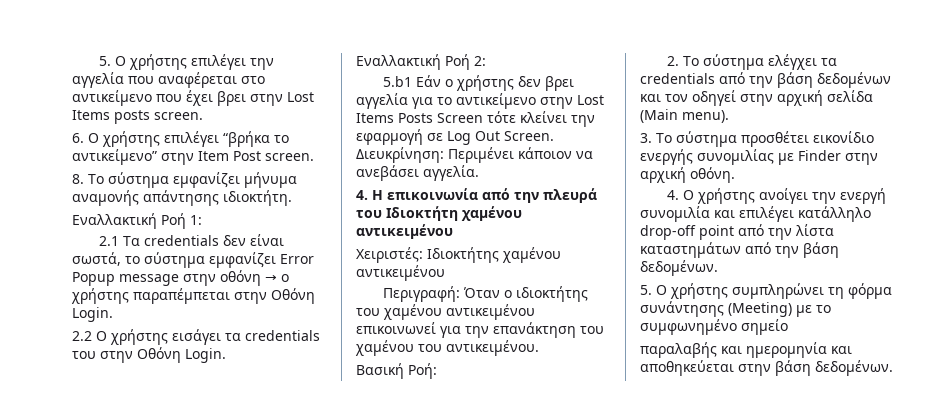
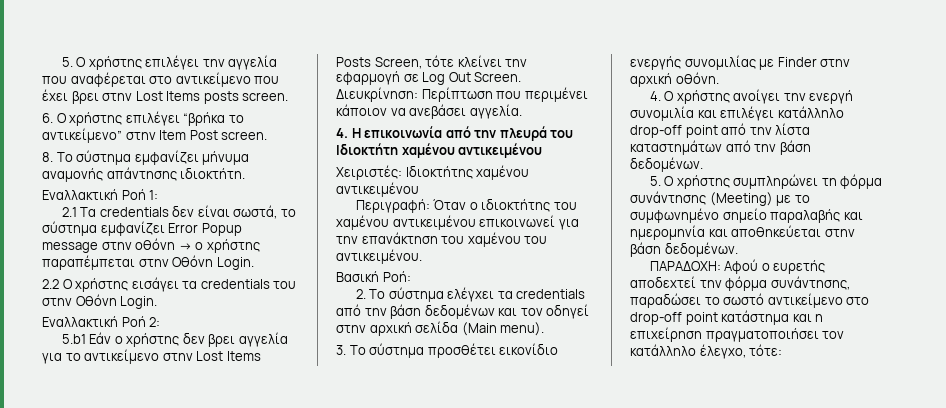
[437,113,483,123] Screen -> [374,57,422,69] Screen,
[448,147,514,163] Περιμένει -> [421,87,588,102] Περίπτωση που περιμένει
(788, 327) // -> (767, 215) none
(893, 368) none -> [649,259,826,274] [630,276,850,291] [630,293,870,308] [630,310,824,325] [630,327,845,342] [630,344,783,359] // ΠΑΡΑΔΟΧΗ: Αφού ο ευρετής αποδεχτεί την φόρμα συνάντησης, παραδώσει το σωστό αντικείμενο στο drop-off point κατάστημα και η επιχείρηση πραγματοποιήσει τον κατάλληλο έλεγχο, τότε:

